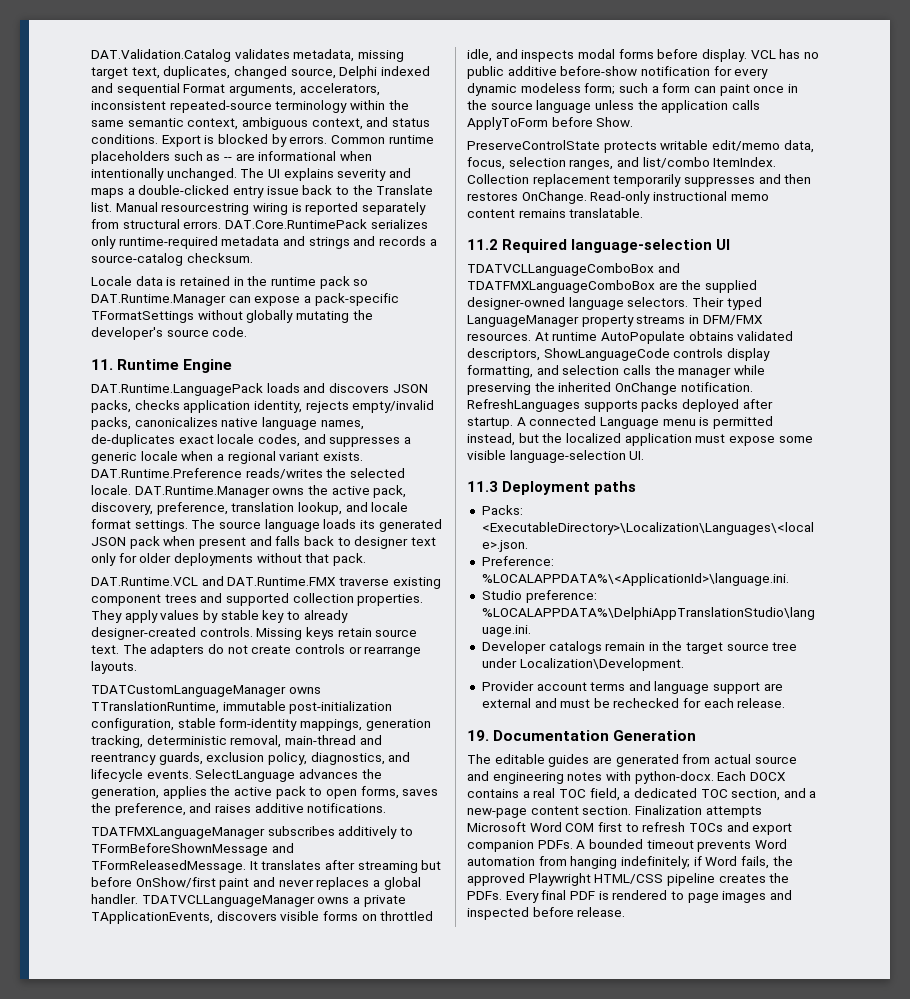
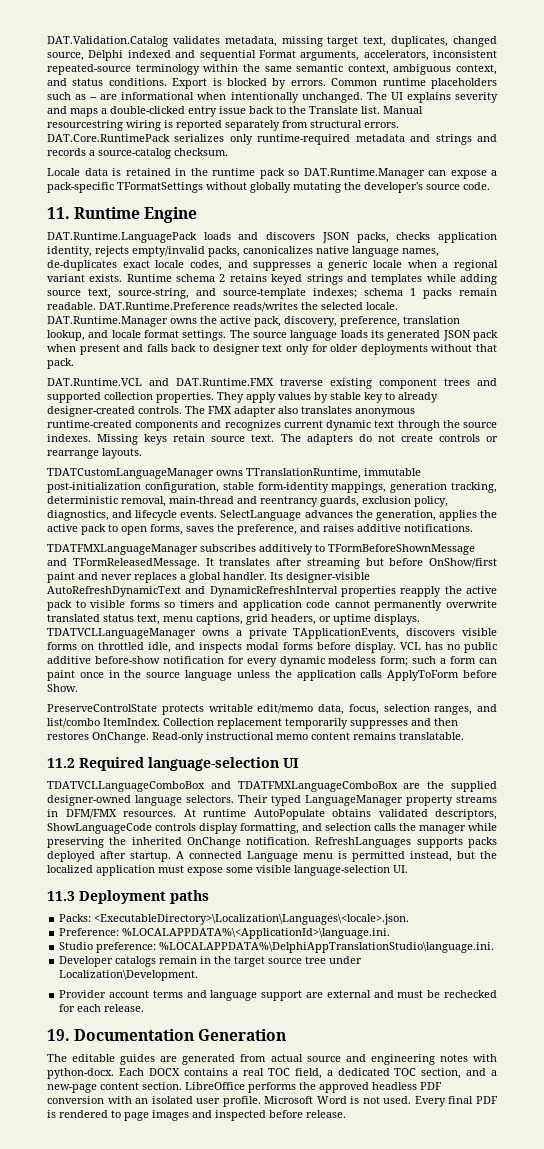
(363, 456) none -> [126,274,498,285] [47,288,497,299] [47,302,96,310] Runtime schema 2 retains keyed strings and templates while adding source text, source-string, and source-template indexes; schema 1 packs remain readable.
(253, 632) none -> [185,406,415,417] [47,420,498,431] [47,434,91,442] The FMX adapter also translates anonymous runtime-created components and recognizes current dynamic text through the source indexes.
(138, 899) none -> [270,572,370,583] [47,586,497,597] [47,600,497,611] [47,614,420,625] Its designer-visible AutoRefreshDynamicText and DynamicRefreshInterval properties reapply the active pack to visible forms so timers and application code cannot permanently overwrite translated status text, menu captions, grid headers, or uptime displays.
[634,805,762,818] [467,822,793,835] [467,839,787,852] [467,856,793,869] [467,873,790,886] [467,891,502,900] Finalization attempts Microsoft Word COM first to refresh TOCs and export companion PDFs. A bounded timeout prevents Word automation from hanging indefinitely; if Word fails, the approved Playwright HTML/CSS pipeline creates the PDFs. -> [185,1082,442,1093] [47,1096,412,1107] LibreOffice performs the approved headless PDF conversion with an isolated user profile. Microsoft Word is not used.

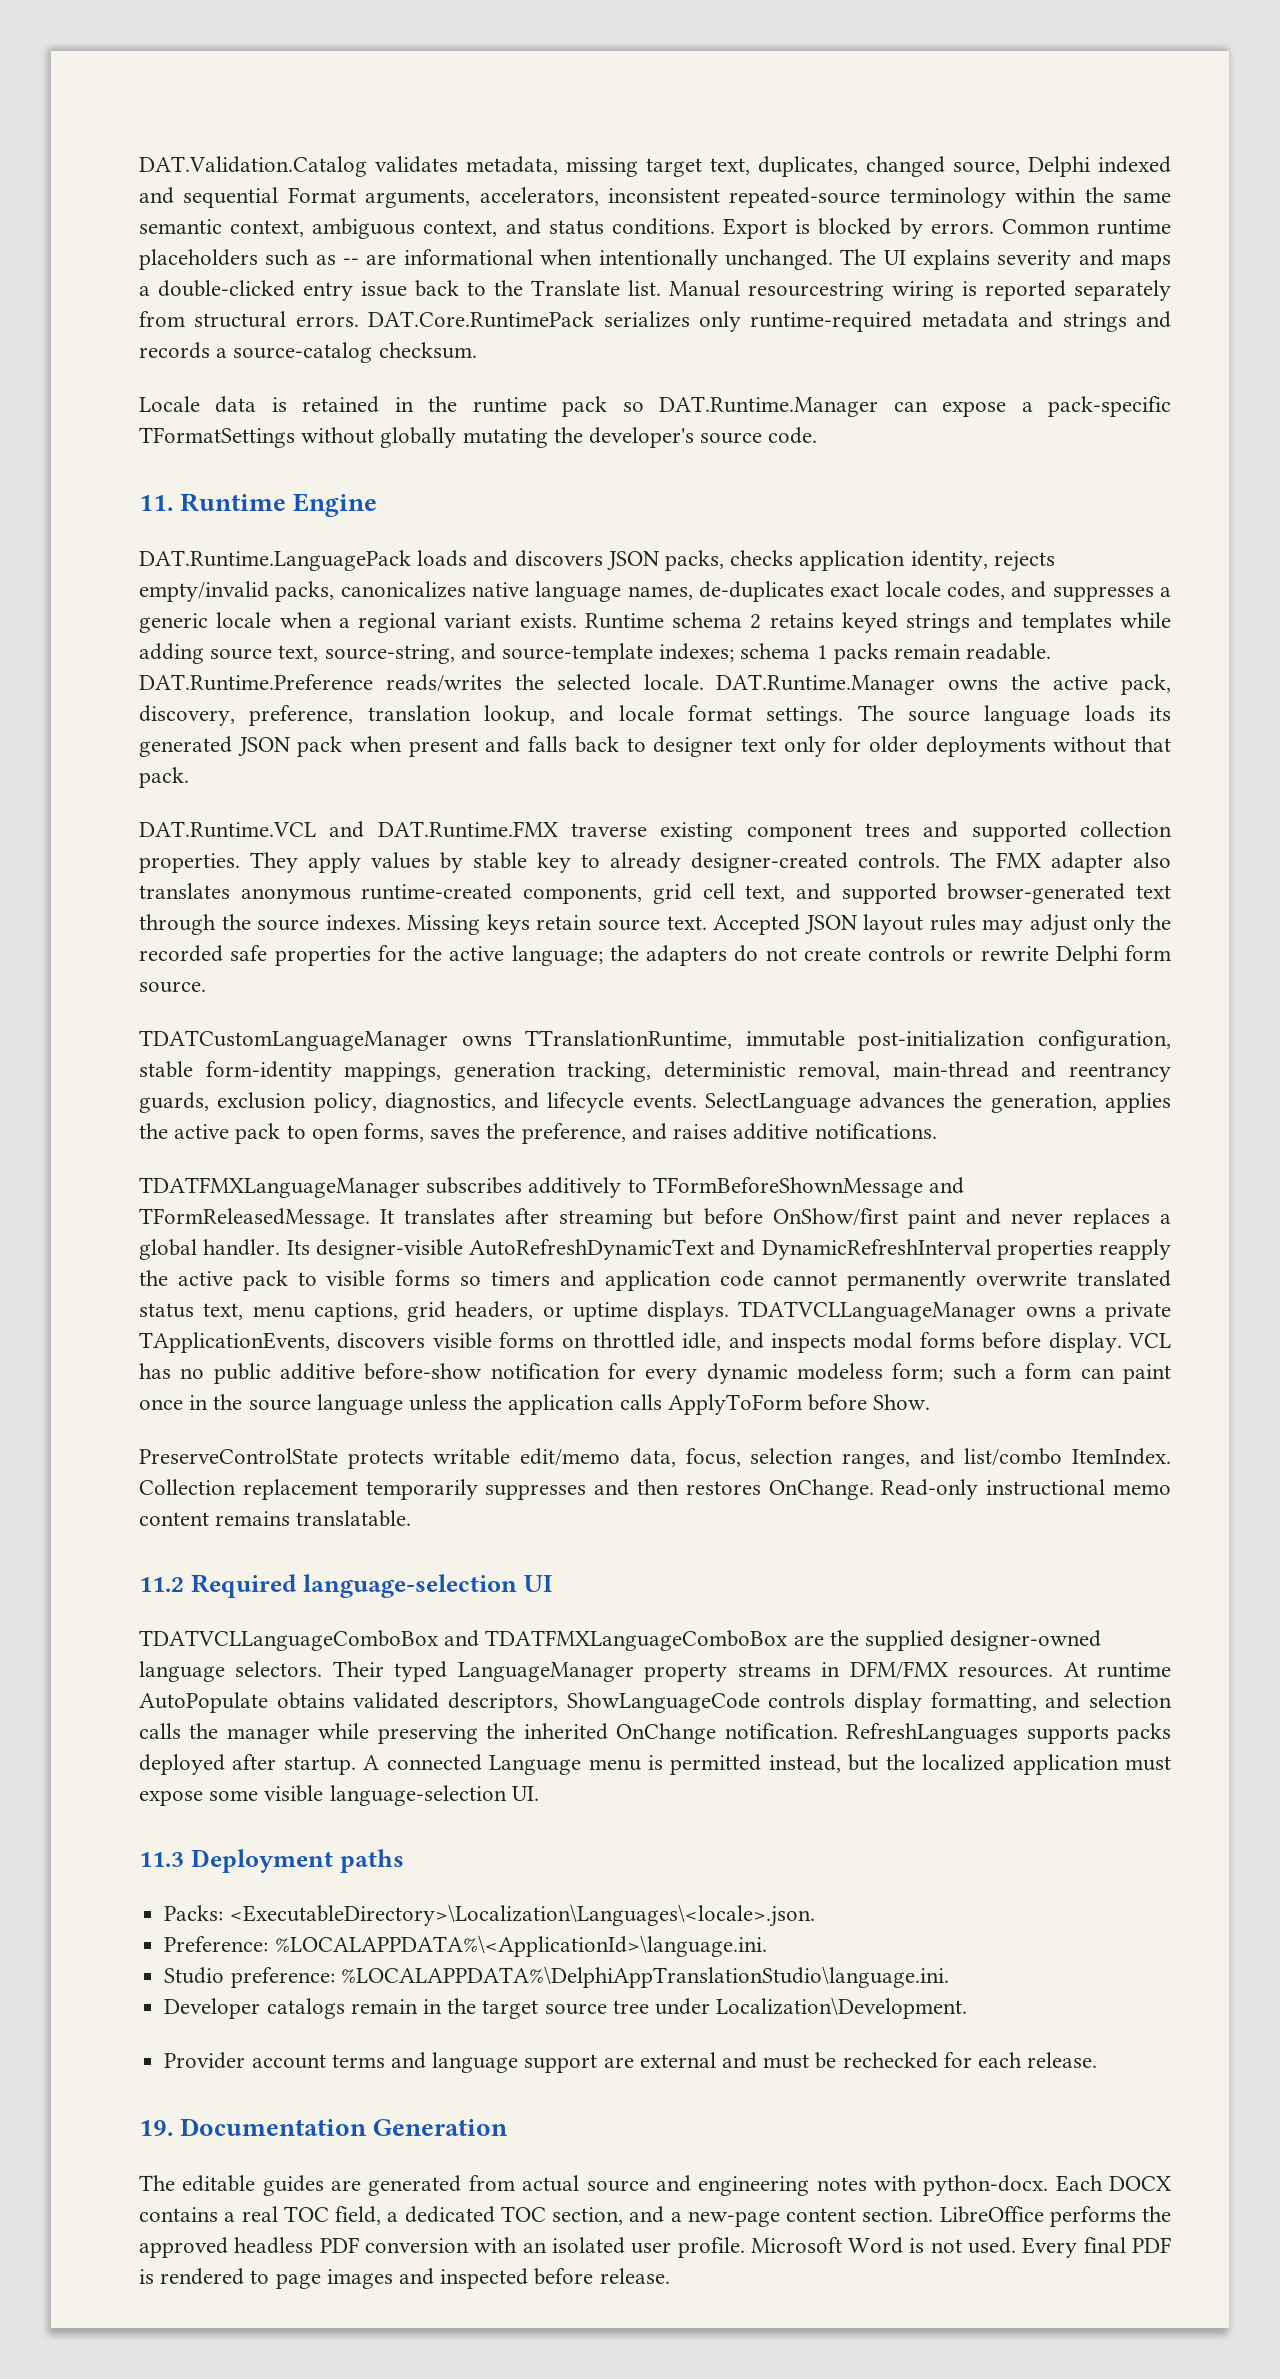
[135,420,372,431] components and recognizes current dynamic -> [523,883,1126,904] components, grid cell text, and supported browser-generated
[280,434,301,442] The -> [713,914,1171,936] [139,945,639,966] Accepted JSON layout rules may adjust only the recorded safe properties for the active language; the
[47,448,142,459] rearrange layouts. -> [980,945,1171,966] [139,981,206,993] rewrite Delphi form source.

